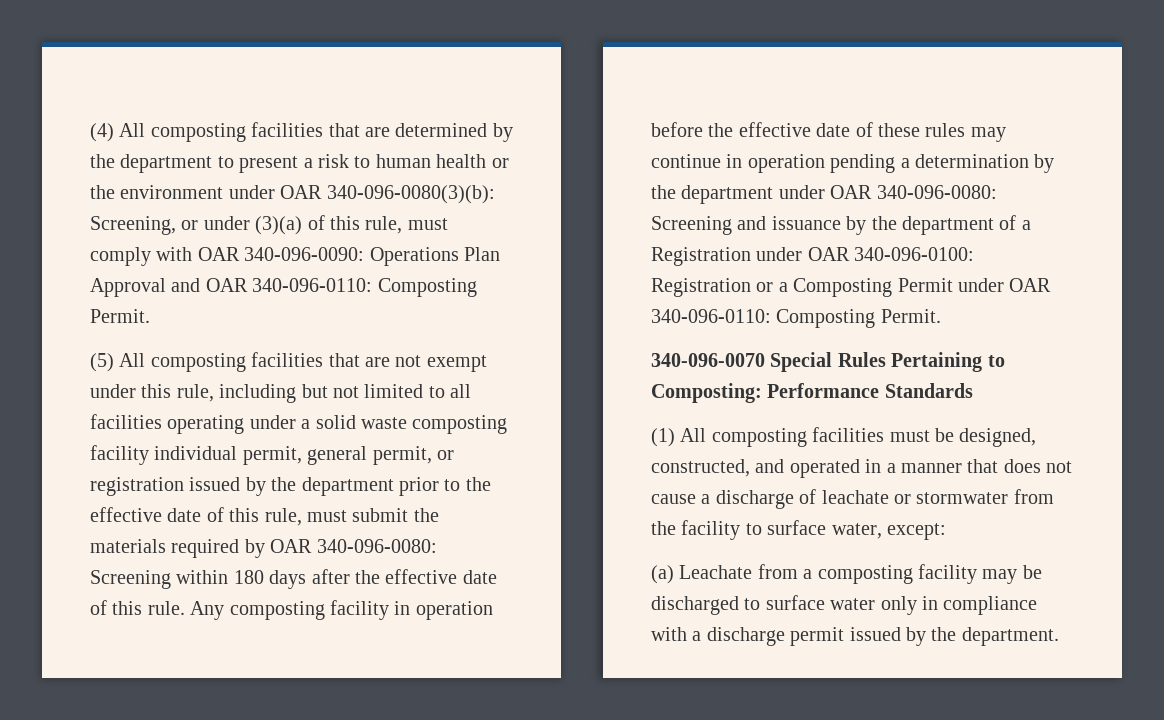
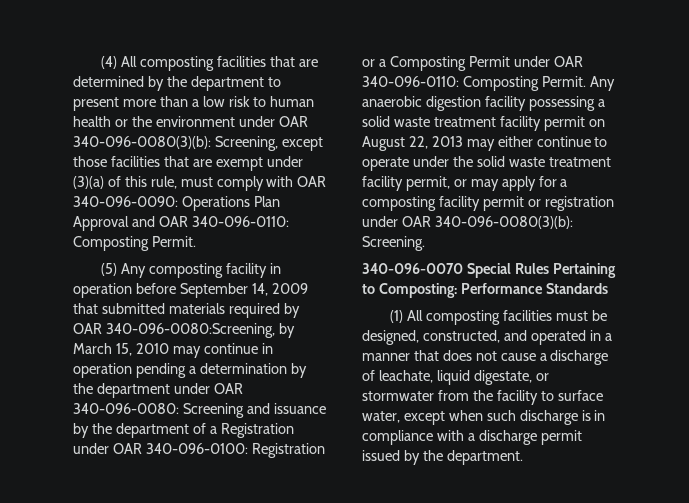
[303,158,313,168] a -> [122,96,225,107] more than a low
[181,220,199,230] or -> [281,137,323,151] [73,156,263,171] except those facilities that are exempt
[119,352,487,372] [90,384,472,403] [90,414,508,434] [90,445,454,465] [90,477,491,496] [90,507,439,526] [90,539,437,558] [90,569,497,589] [90,600,185,615] All composting facilities that are not exempt under this rule, including but not limited to all facilities operating under a solid waste composting facility individual permit, general permit, or registration issued by the department prior to the effective date of this rule, must submit the materials required by OAR 340-096-0080: Screening within 180 days after the effective date of this rule. -> (118, 269) none
[708,122,966,137] the effective date of these rules -> [179,283,308,298] [73,303,300,318] [73,323,295,338] [73,343,169,356] September 14, 2009 that submitted materials required by OAR 340-096-0080:Screening, by March 15, 2010
(941, 316) none -> [589,76,615,91] [362,96,605,111] [362,116,605,131] [362,136,608,151] [362,156,611,171] [362,176,568,191] [362,196,614,211] [362,216,573,229] [362,236,425,251] Any anaerobic digestion facility possessing a solid waste treatment facility permit on August 22, 2013 may either continue to operate under the solid waste treatment facility permit, or may apply for a composting facility permit or registration under OAR 340-096-0080(3)(b): Screening.
[821,490,889,504] leachate -> [378,370,532,385] leachate, liquid digestate,
[887,523,946,540] [651,564,1042,584] [651,595,917,615] except: // (a) Leachate from a composting facility may be discharged to surface water only -> [403,410,591,425] except when such discharge is

